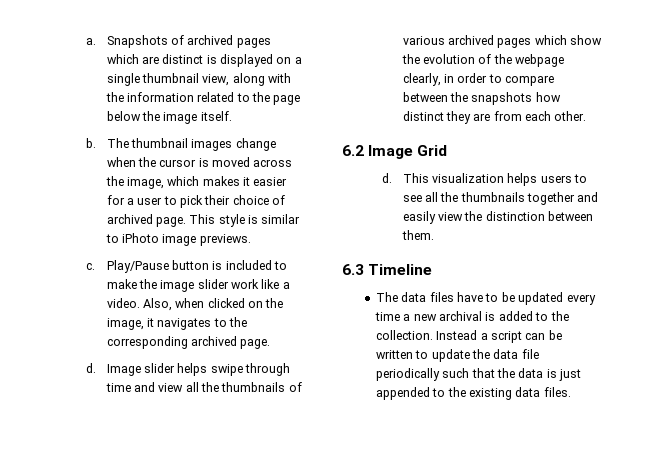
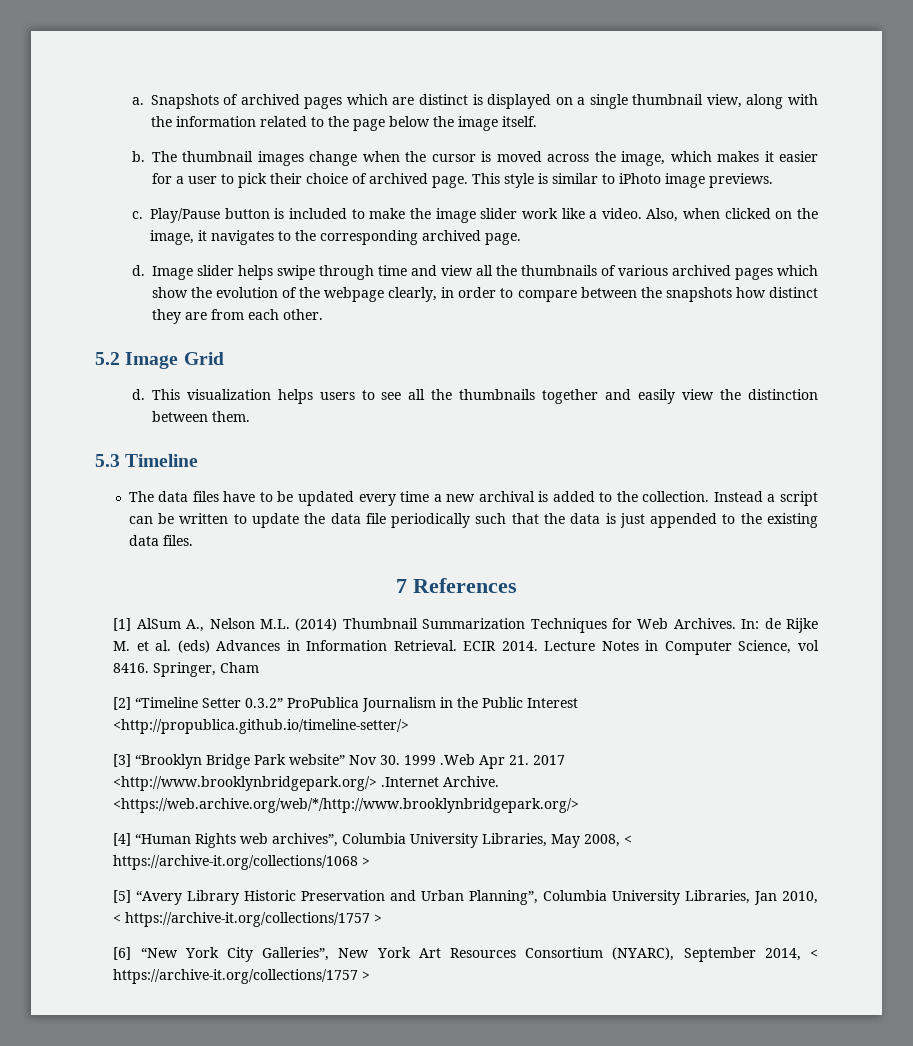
[342,145,364,156] 6.2 -> [95,352,120,365] 5.2
[342,264,364,275] 6.3 -> [95,454,120,467] 5.3
(571, 392) none -> [396,578,517,593] [113,618,818,633] [113,640,819,655] [113,662,260,677] [113,697,579,712] [113,719,410,734] [113,754,566,769] [113,776,500,791] [113,798,580,813] [113,833,633,848] [113,855,371,870] [113,890,819,905] [113,912,383,927] [113,947,818,962] [113,969,371,984] // 7 References // [1] AlSum A., Nelson M.L. (2014) Thumbnail Summarization Techniques for Web Archives. In: de Rijke M. et al. (eds) Advances in Information Retrieval. ECIR 2014. Lecture Notes in Computer Science, vol 8416. Springer, Cham // [2] “Timeline Setter 0.3.2” ProPublica Journalism in the Public Interest <http://propublica.github.io/timeline-setter/> // [3] “Brooklyn Bridge Park website” Nov 30. 1999 .Web Apr 21. 2017 <http://www.brooklynbridgepark.org/> .Internet Archive. <https://web.archive.org/web/*/http://www.brooklynbridgepark.org/> // [4] “Human Rights web archives”, Columbia University Libraries, May 2008, < https://archive-it.org/collections/1068 > // [5] “Avery Library Historic Preservation and Urban Planning”, Columbia University Libraries, Jan 2010, < https://archive-it.org/collections/1757 > // [6] “New York City Galleries”, New York Art Resources Consortium (NYARC), September 2014, < https://archive-it.org/collections/1757 >

